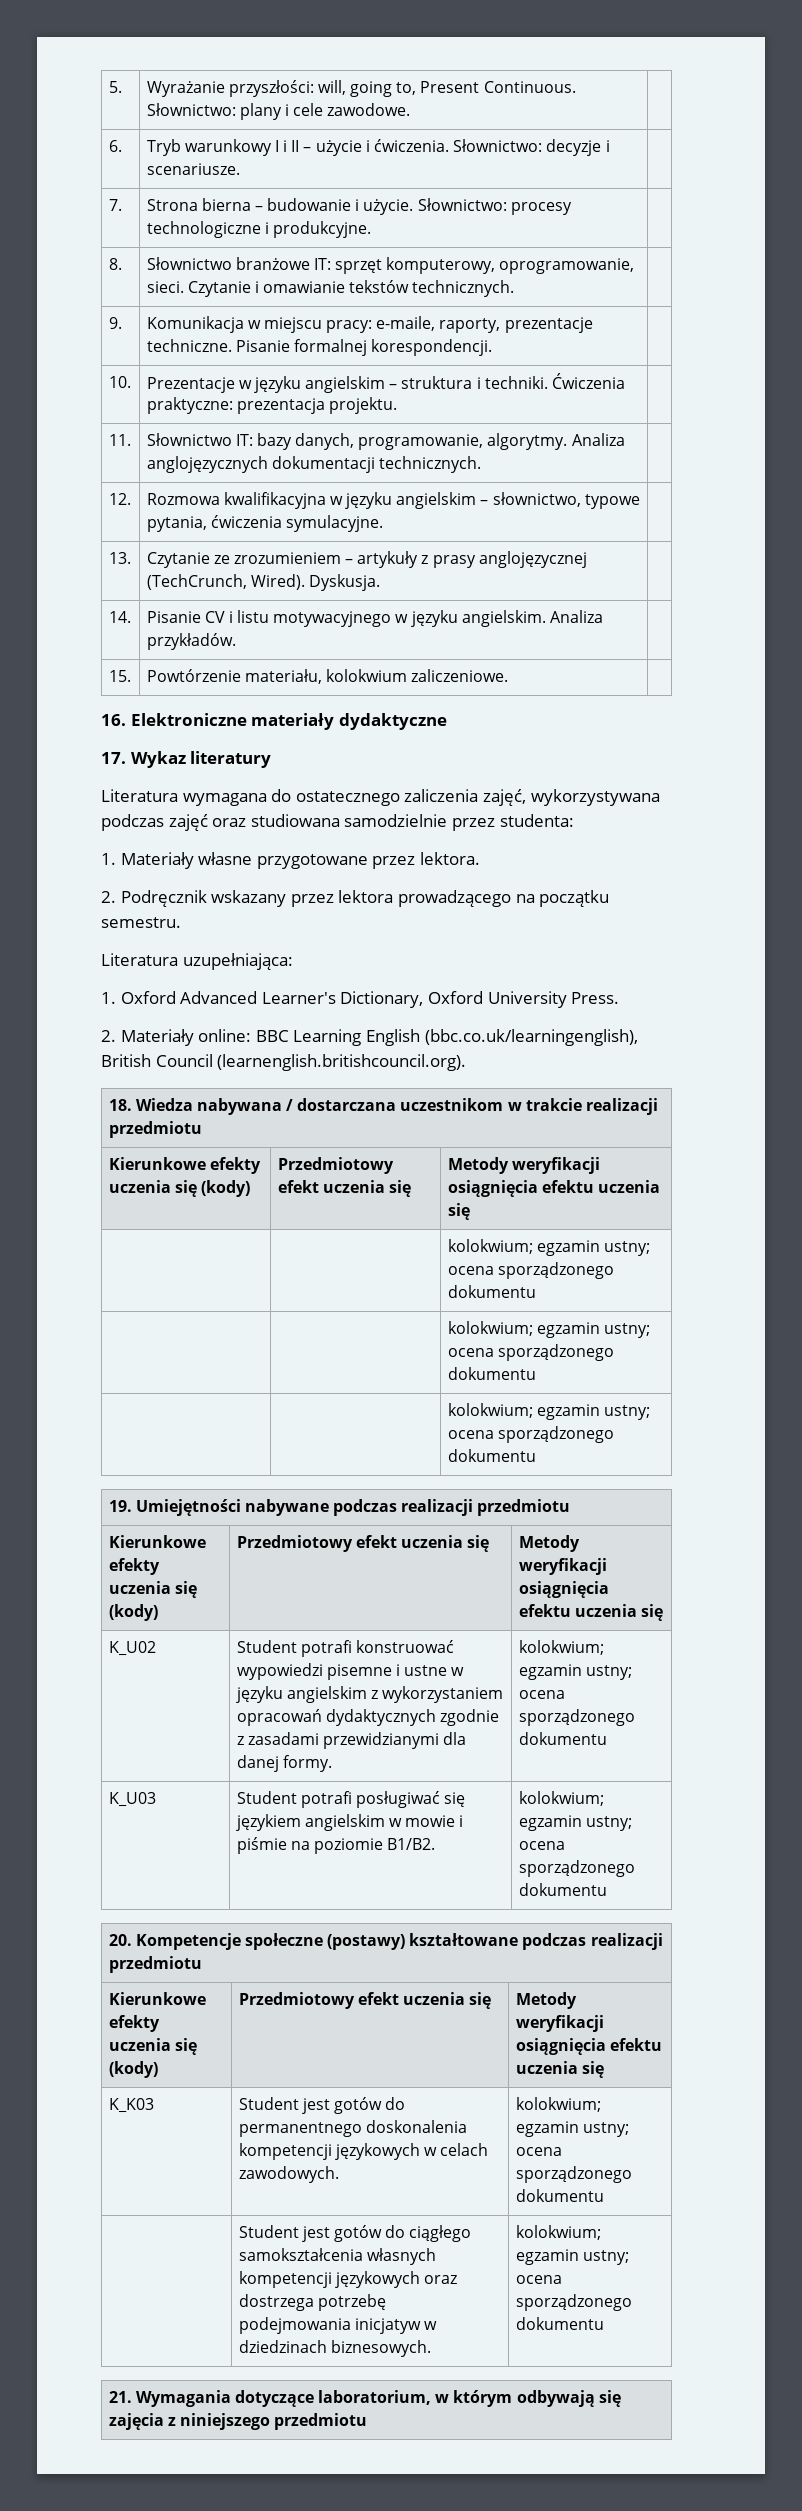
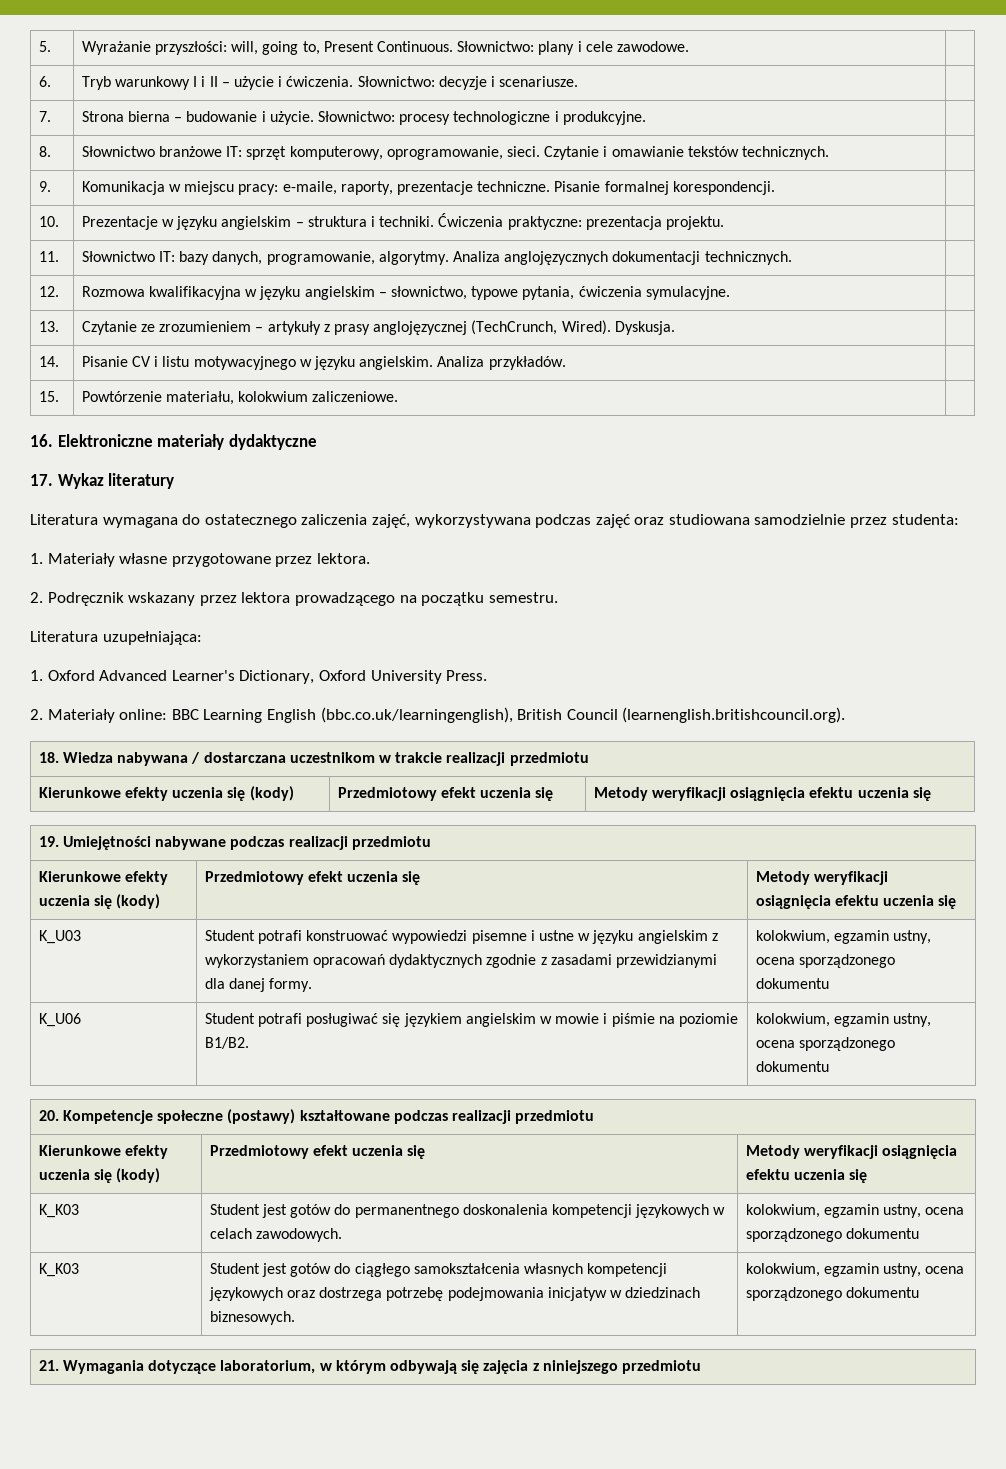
[447,1239,650,1256] [447,1262,614,1279] [447,1285,536,1298] [447,1321,650,1338] [447,1344,614,1361] [447,1367,536,1380] [447,1403,650,1420] [447,1426,614,1443] [447,1449,536,1462] // | | kolokwium; egzamin ustny; ocena sporządzonego dokumentu // | | kolokwium; egzamin ustny; ocena sporządzonego dokumentu // | | kolokwium; egzamin ustny; ocena sporządzonego dokumentu -> (931, 794) none
[108,1641,156,1656] K_U02 -> [38,930,81,944] K_U03
[518,1640,604,1655] [518,1664,632,1680] [518,1690,565,1699] [518,1709,635,1726] [518,1732,607,1745] [108,1792,156,1807] kolokwium; egzamin ustny; ocena sporządzonego dokumentu // K_U03 -> [755,930,932,944] [755,954,896,968] [755,978,829,989] [38,1013,81,1027] kolokwium, egzamin ustny, ocena sporządzonego dokumentu // K_U06
[518,1791,604,1806] [518,1815,632,1831] kolokwium; egzamin ustny; -> [755,1013,932,1027] kolokwium, egzamin ustny,
[515,2097,601,2112] [515,2121,629,2137] [515,2147,562,2156] [515,2166,632,2183] [515,2189,604,2202] kolokwium; egzamin ustny; ocena sporządzonego dokumentu // -> [745,1204,965,1218] [745,1228,920,1242] [38,1263,79,1277] kolokwium, egzamin ustny, ocena sporządzonego dokumentu // K_K03
[515,2225,601,2240] [515,2249,629,2265] kolokwium; egzamin ustny; -> [745,1263,922,1277] kolokwium, egzamin ustny,

